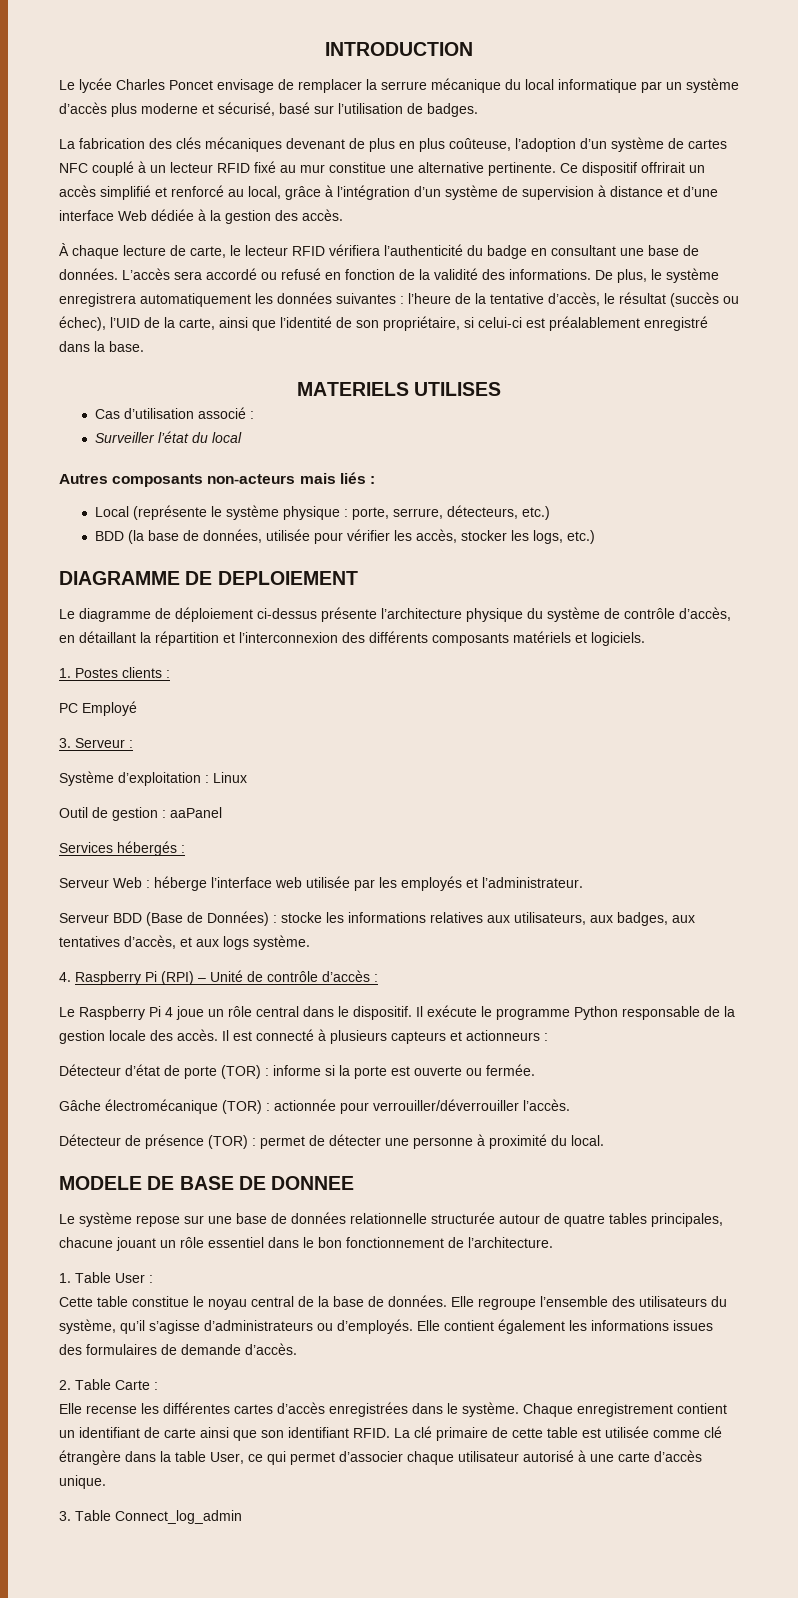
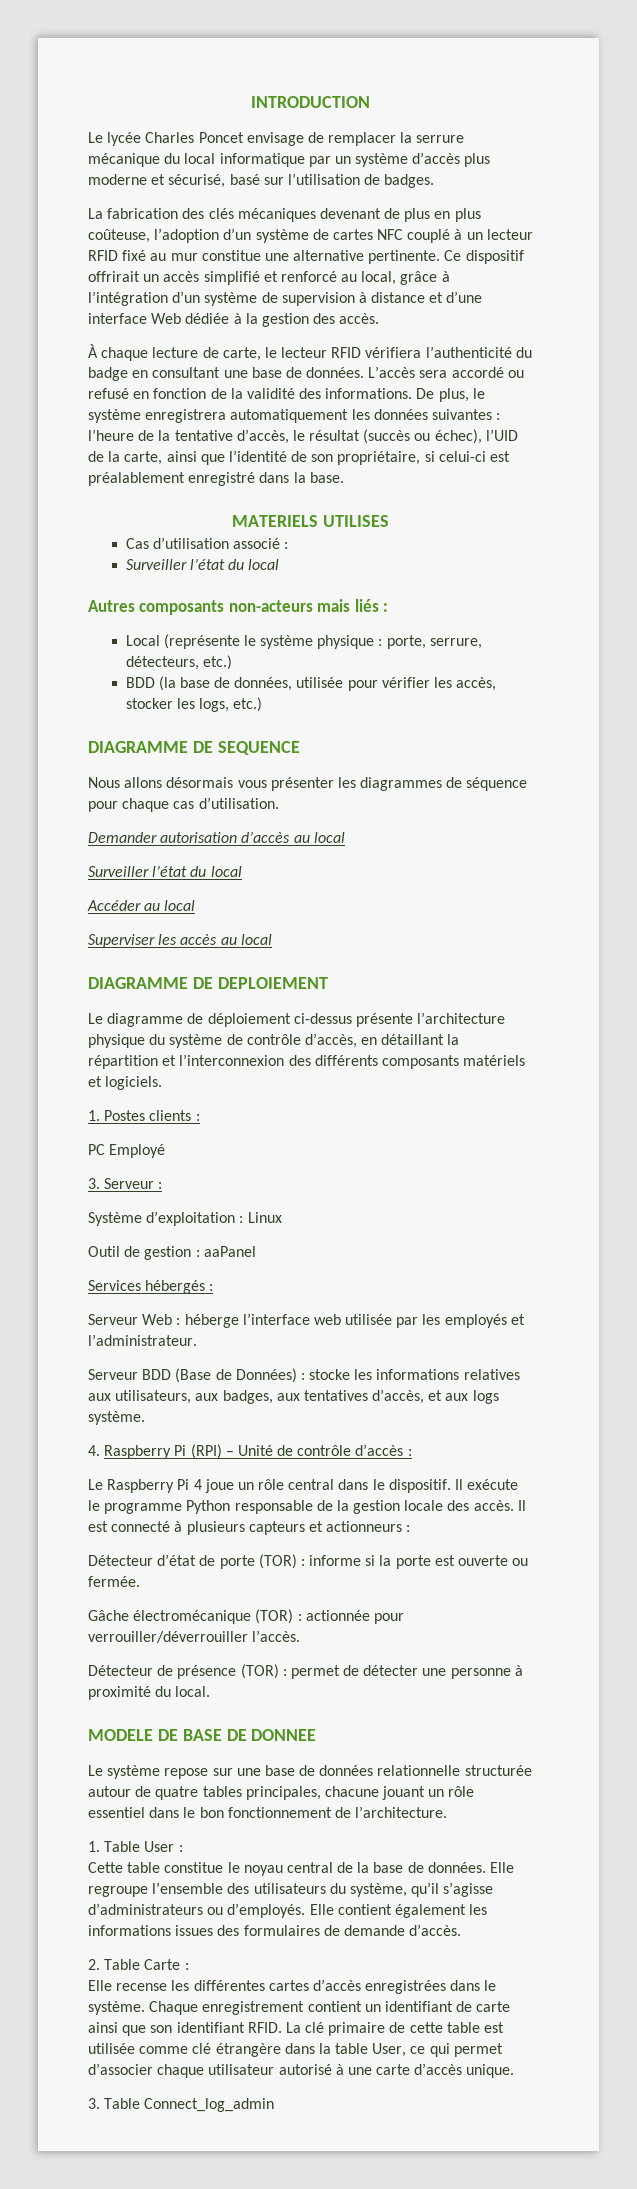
(595, 537) none -> [88,741,300,755] [88,777,528,791] [88,797,279,812] [88,831,345,843] [88,865,242,877] [87,900,196,911] [88,934,272,948] // DIAGRAMME DE SEQUENCE // Nous allons désormais vous présenter les diagrammes de séquence pour chaque cas d’utilisation. // Demander autorisation d’accès au local // Surveiller l’état du local // Accéder au local // Superviser les accès au local

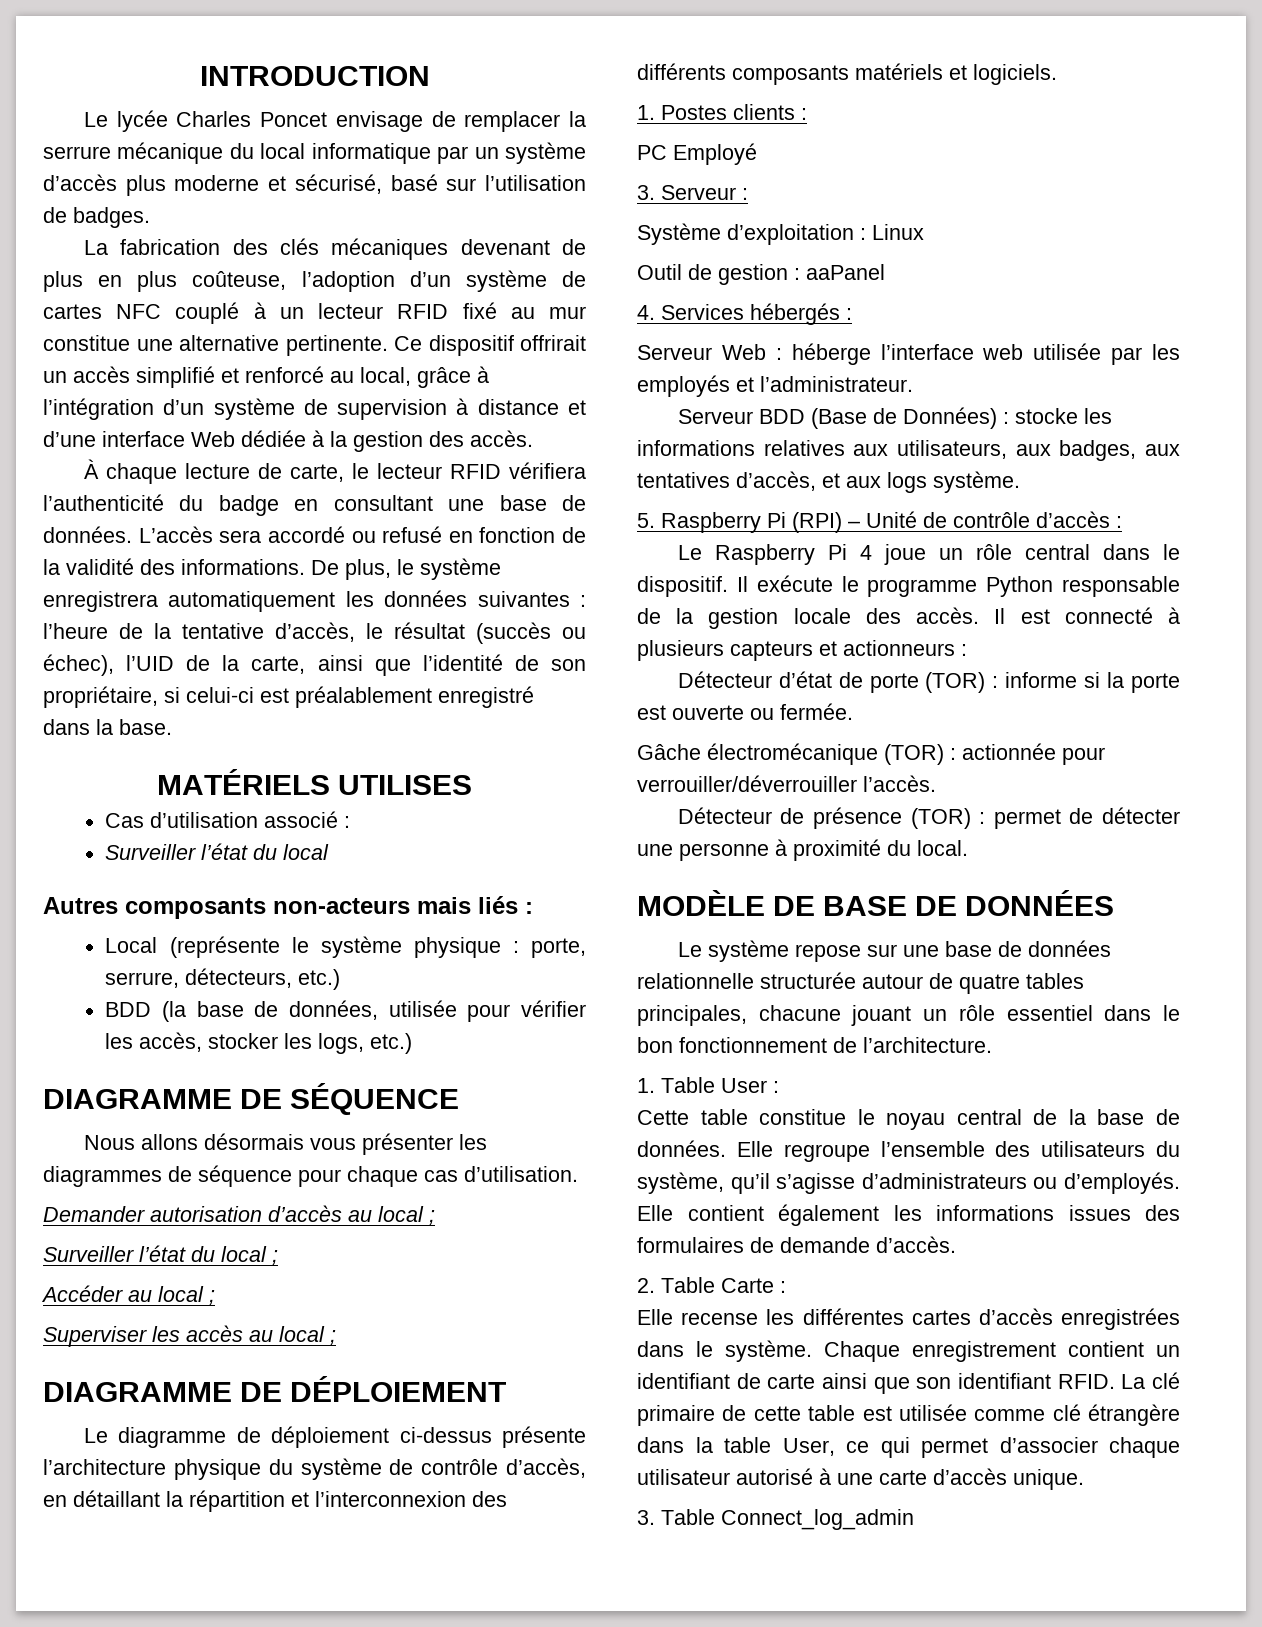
[232,515,319,527] MATERIELS -> [156,769,330,795] MATÉRIELS
[217,741,300,755] SEQUENCE -> [290,1083,460,1115] SÉQUENCE
[88,865,242,877] // Surveiller l’état du local -> [429,1210,435,1225] [43,1245,278,1265] ; // Surveiller l’état du local ;
(196, 905) none -> [209,1290,215,1305] ;
[88,977,328,989] // DIAGRAMME DE DEPLOIEMENT -> [330,1330,336,1345] [43,1376,507,1402] ; // DIAGRAMME DE DÉPLOIEMENT
(256, 1251) none -> [637,305,655,320] 4.
[88,1445,100,1456] 4. -> [637,513,655,528] 5.
[88,1729,153,1741] MODELE -> [637,890,765,916] MODÈLE
[251,1729,317,1741] DONNEE -> [965,890,1115,916] DONNÉES

